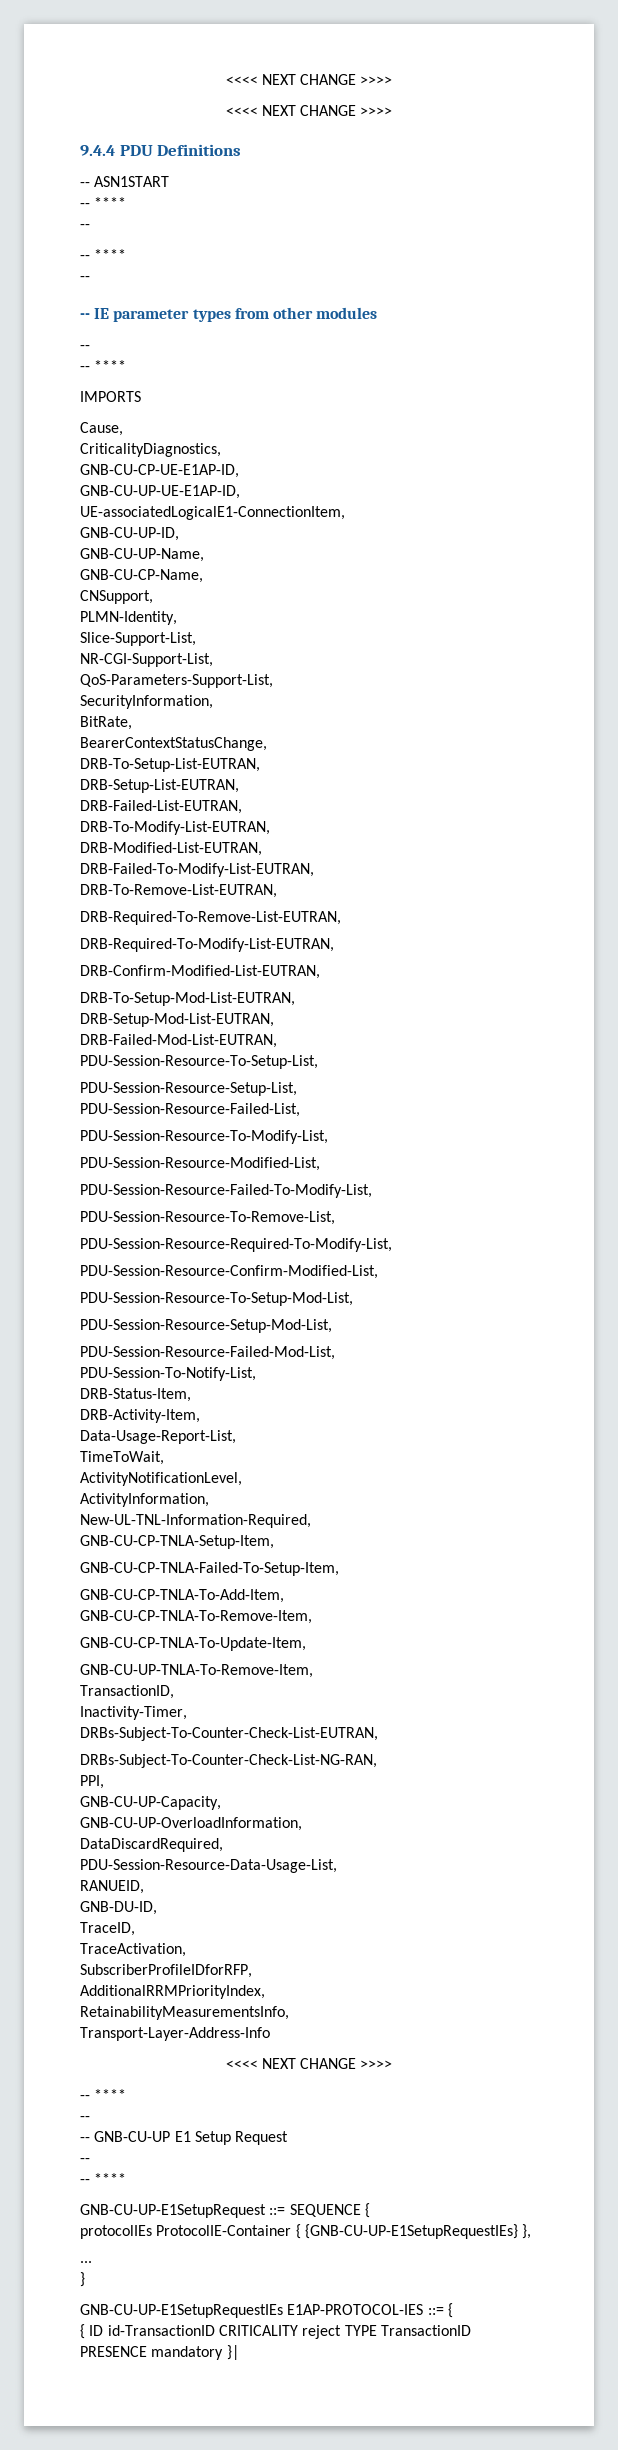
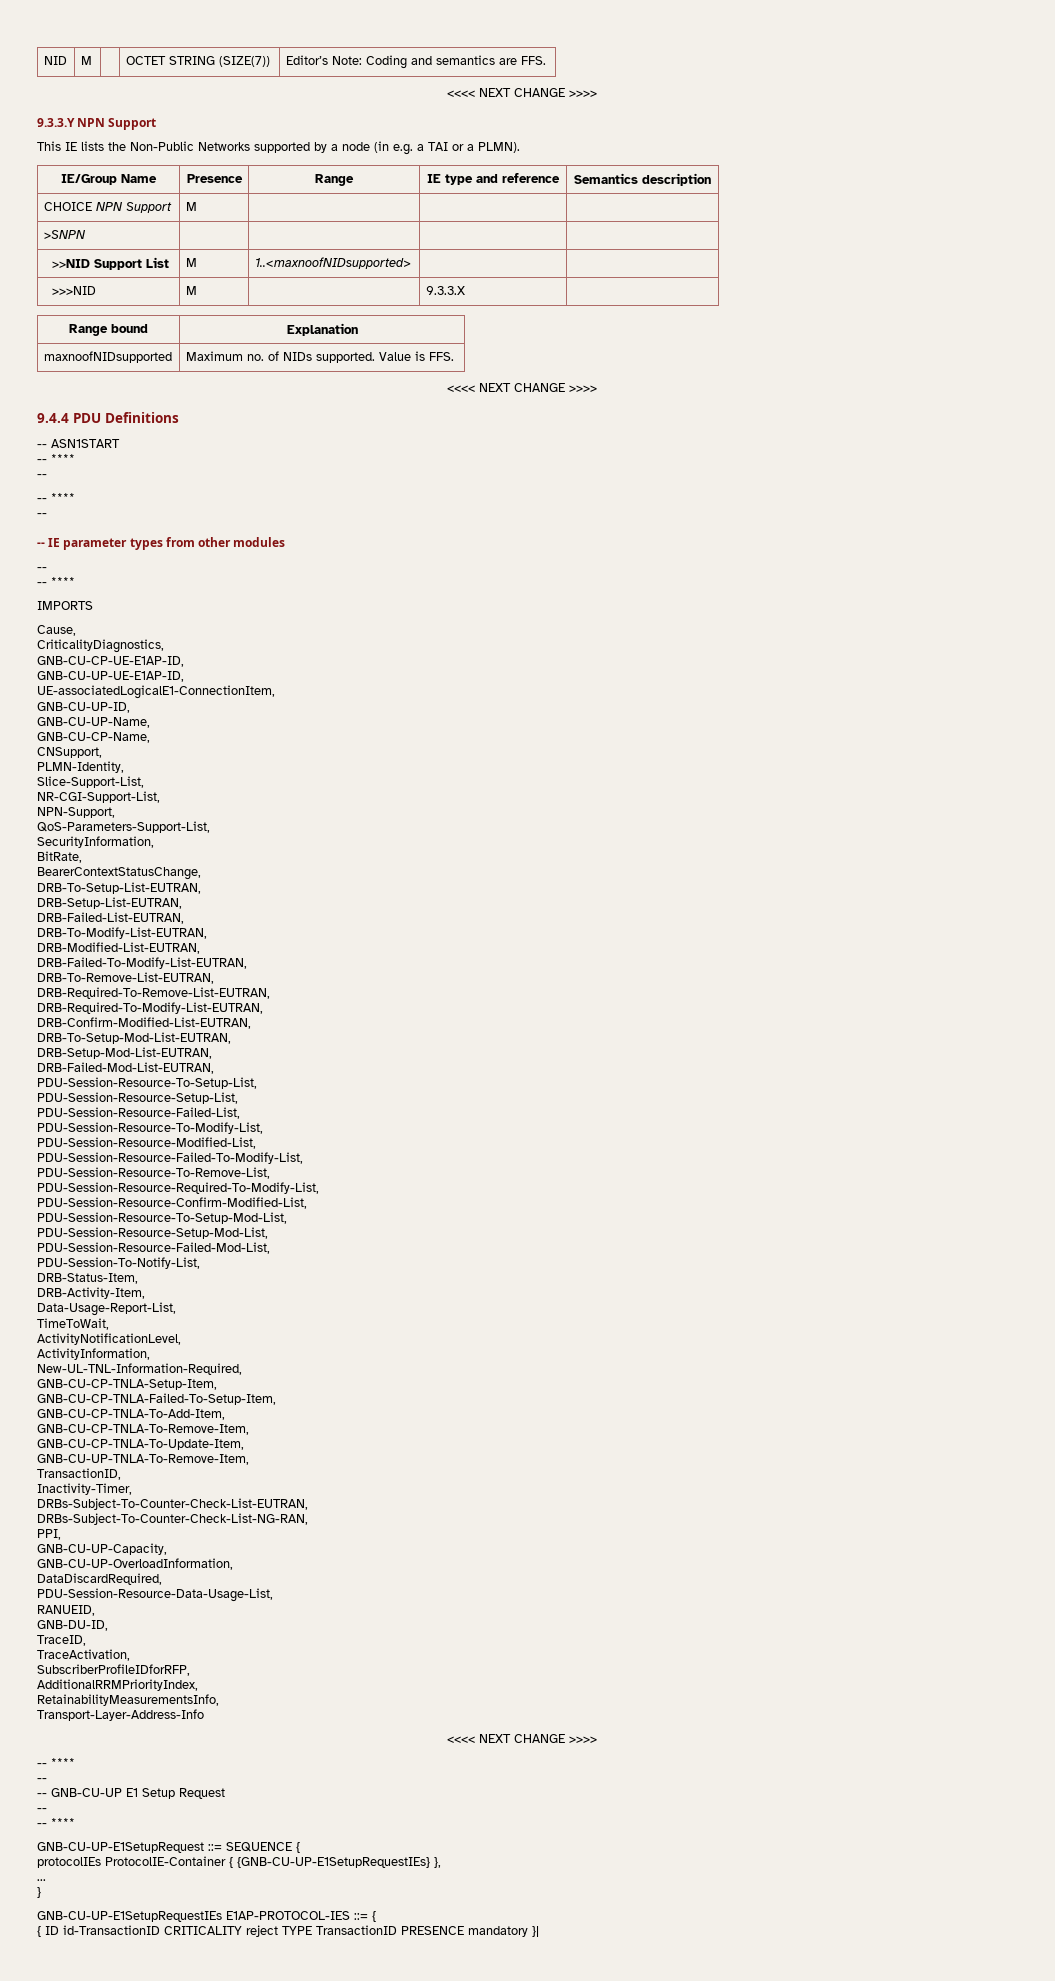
[225,74,393,85] <<<< NEXT CHANGE >>>> -> [43,56,67,65] [80,56,92,65] [125,56,270,67] [285,55,546,69] [447,88,597,97] [37,118,157,130] [37,141,520,155] [61,174,157,185] [186,174,243,183] [315,174,354,186] [427,173,560,185] [574,173,711,186] [43,202,172,213] [185,202,197,211] [43,230,86,239] [52,257,170,270] [185,258,197,267] [254,257,411,269] [52,286,97,295] [185,286,197,295] [425,286,465,295] [69,324,148,336] [286,323,358,336] [43,351,172,363] [185,351,454,363] NID | M | | OCTET STRING (SIZE(7)) | Editor’s Note: Coding and semantics are FFS. // <<<< NEXT CHANGE >>>> // 9.3.3.Y NPN Support // This IE lists the Non-Public Networks supported by a node (in e.g. a TAI or a PLMN). // IE/Group Name | Presence | Range | IE type and reference | Semantics description // CHOICE NPN Support | M | | | // >SNPN | | | | // >>NID Support List | M | 1..<maxnoofNIDsupported> | | // >>>NID | M | | 9.3.3.X | // Range bound | Explanation // maxnoofNIDsupported | Maximum no. of NIDs supported. Value is FFS.
(213, 660) none -> [37,807,115,818] // NPN-Support,

